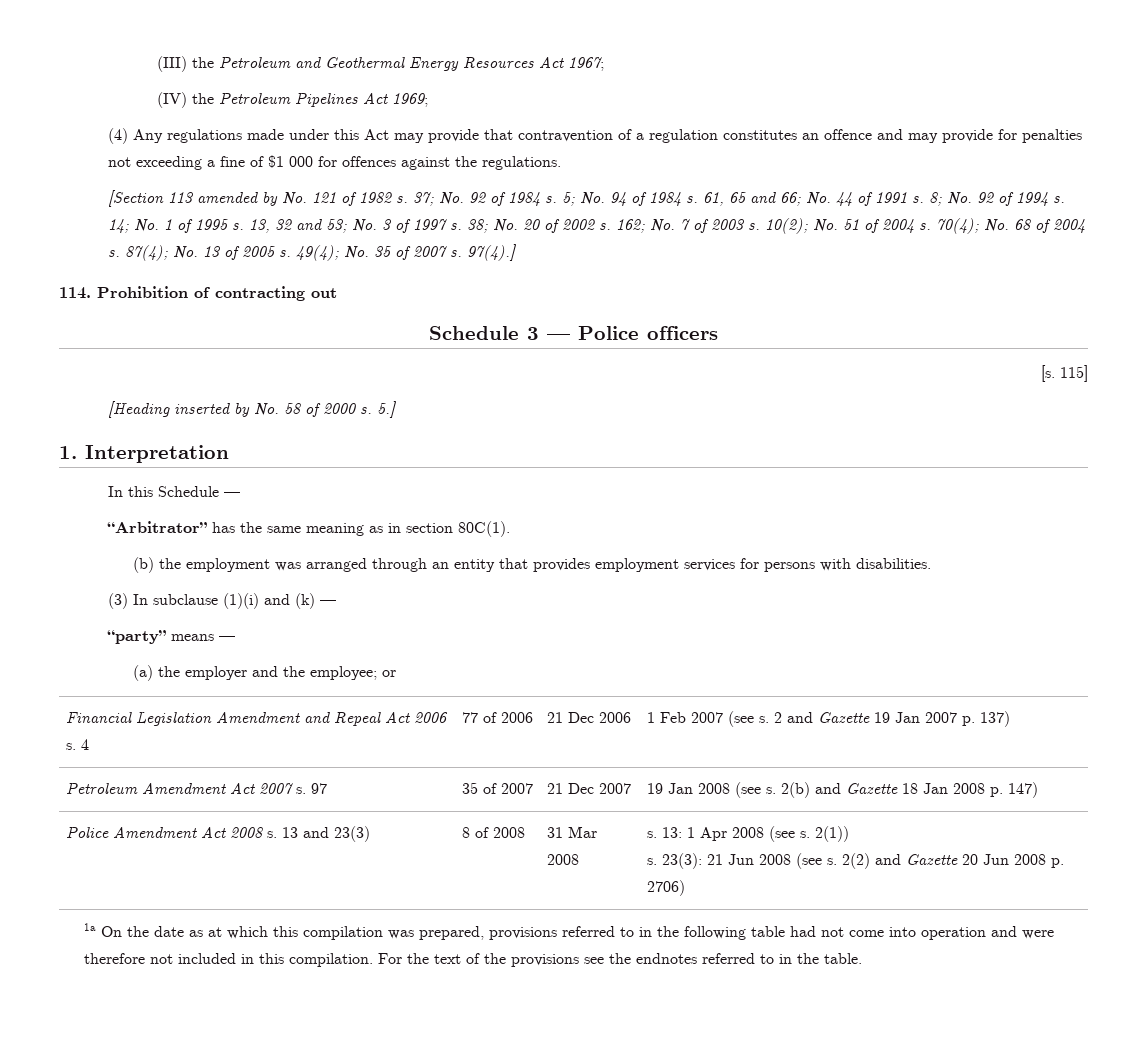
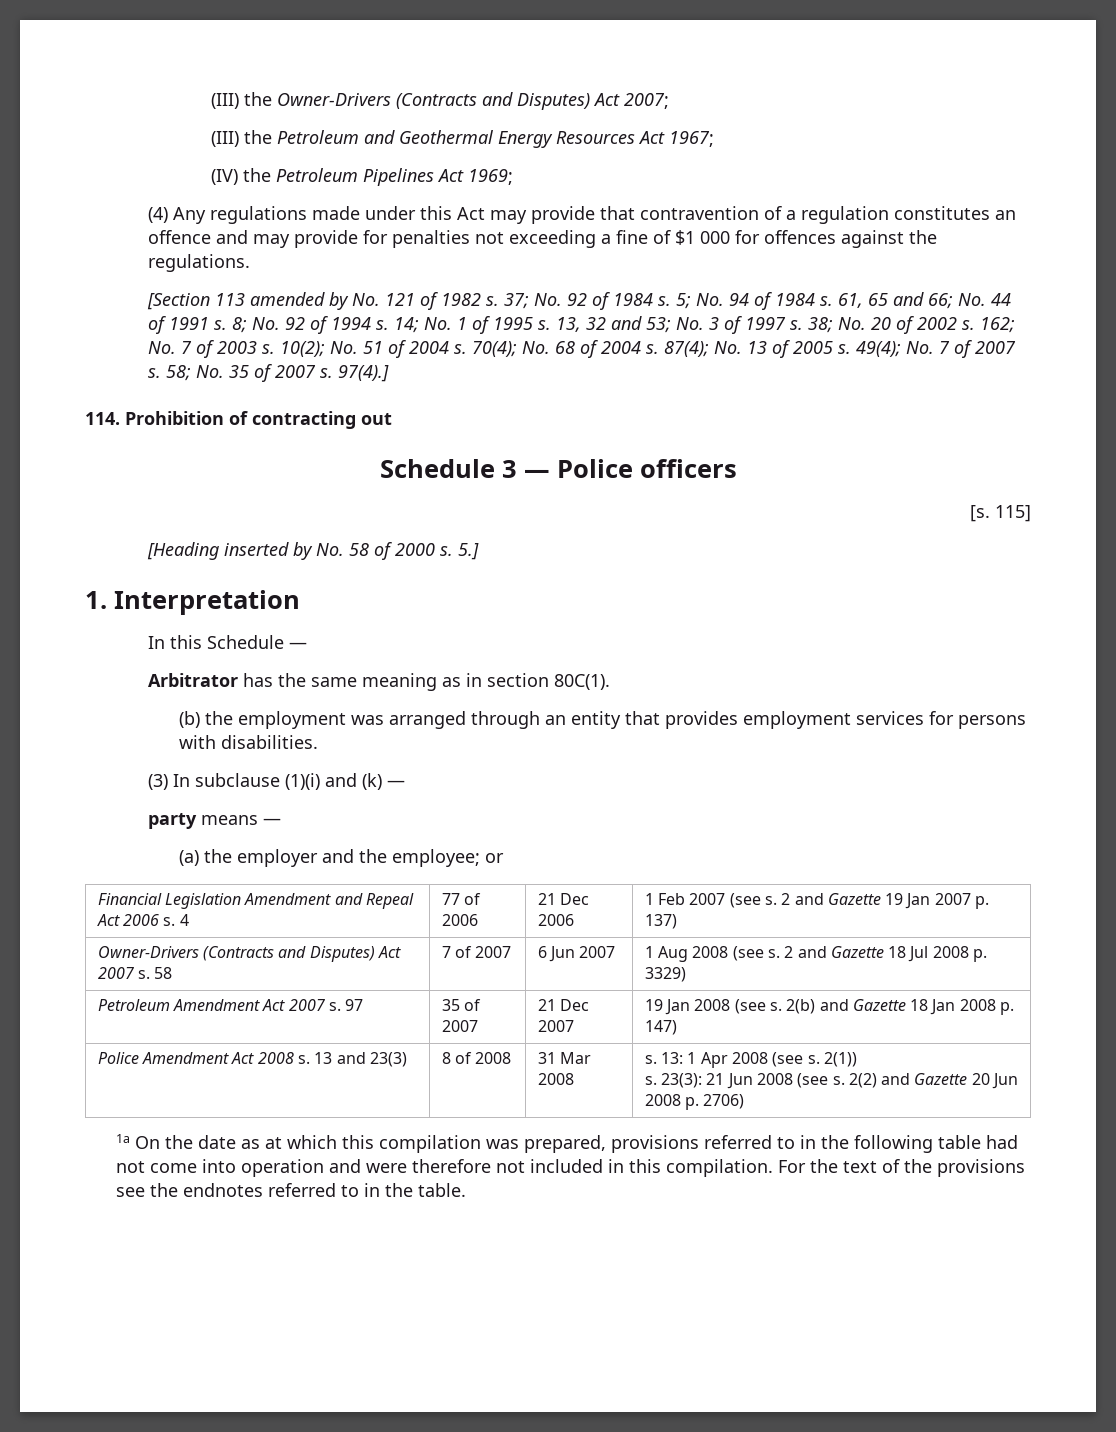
[157,56,215,72] (III) the -> [210,92,669,110] [210,130,272,147] (III) the Owner-Drivers (Contracts and Disputes) Act 2007; // (III) the
(370, 252) none -> [938,340,1016,358] [147,365,224,381] 7 of 2007 s. 58; No.
[107,521,208,533] “Arbitrator” -> [147,673,238,687] Arbitrator
[107,630,167,644] “party” -> [147,813,197,829] party
(1011, 719) none -> [97,946,401,962] [97,967,173,979] [441,946,512,958] [537,946,616,962] [644,946,988,962] [644,967,686,982] // Owner-Drivers (Contracts and Disputes) Act 2007 s. 58 | 7 of 2007 | 6 Jun 2007 | 1 Aug 2008 (see s. 2 and Gazette 18 Jul 2008 p. 3329)

